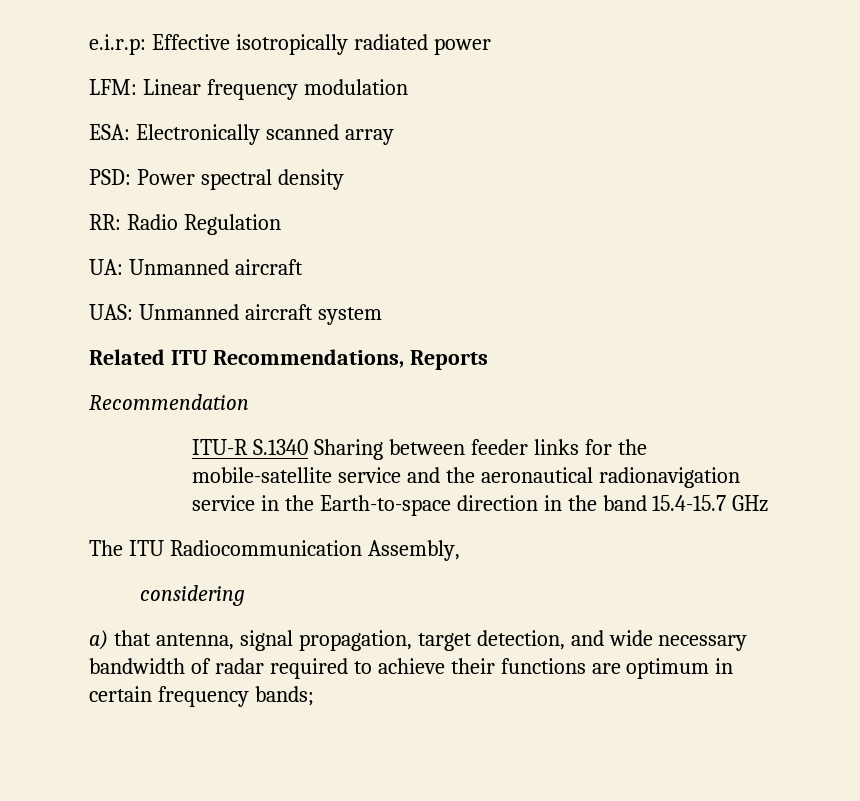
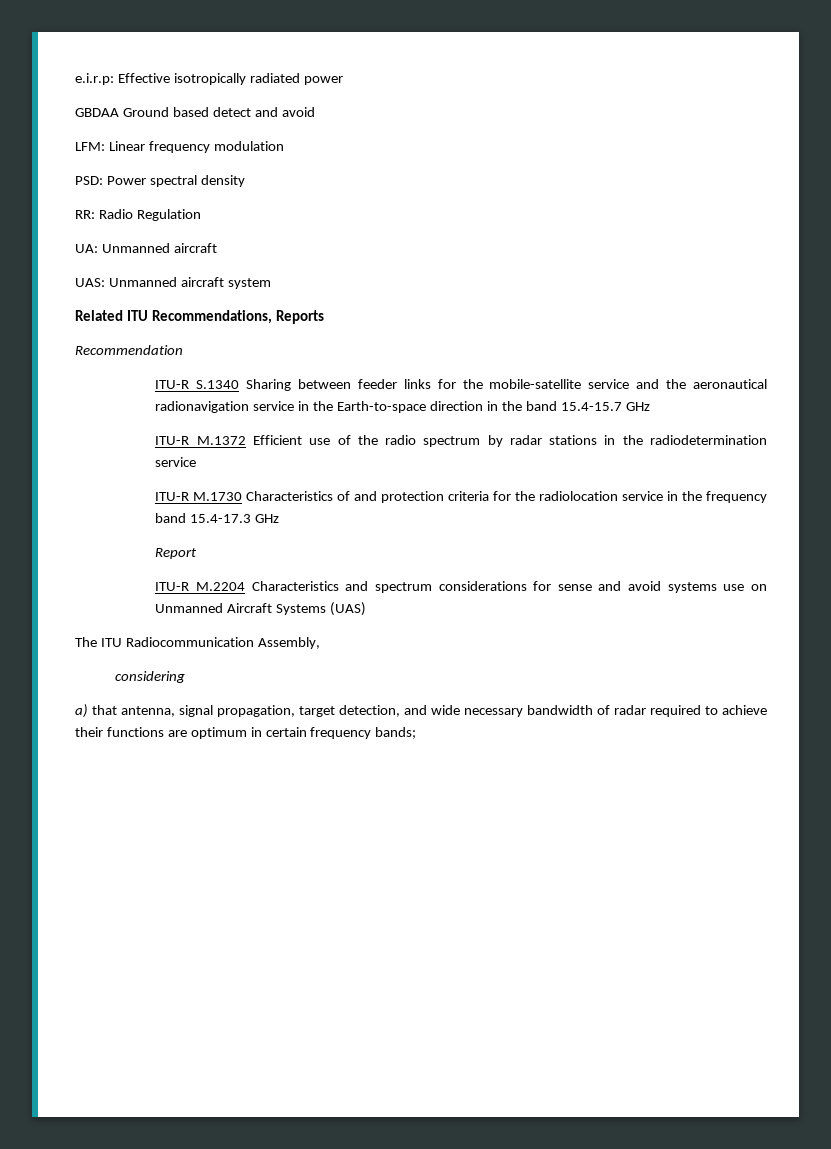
(491, 46) none -> [75,107,315,117] // GBDAA Ground based detect and avoid
[89,124,394,145] // ESA: Electronically scanned array -> (284, 146) none
(769, 503) none -> [155,435,767,447] [155,457,197,467] [155,491,767,503] [155,513,280,523] [155,548,198,559] [155,581,767,593] [155,602,367,616] // ITU-R M.1372 Efficient use of the radio spectrum by radar stations in the radiodetermination service // ITU-R M.1730 Characteristics of and protection criteria for the radiolocation service in the frequency band 15.4-17.3 GHz // Report // ITU-R M.2204 Characteristics and spectrum considerations for sense and avoid systems use on Unmanned Aircraft Systems (UAS)

